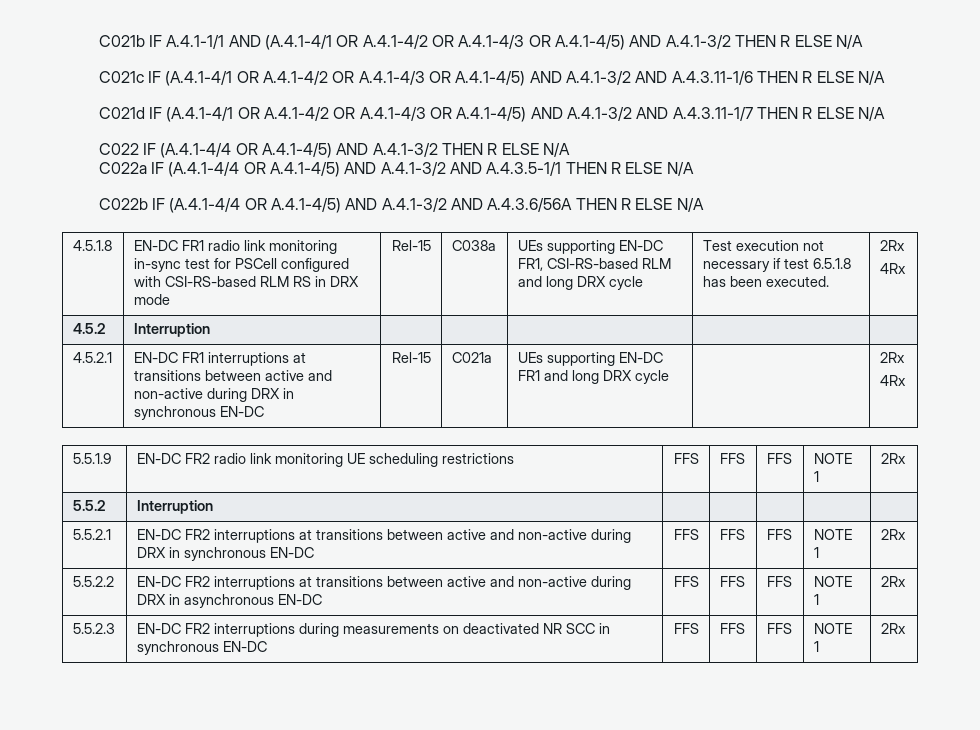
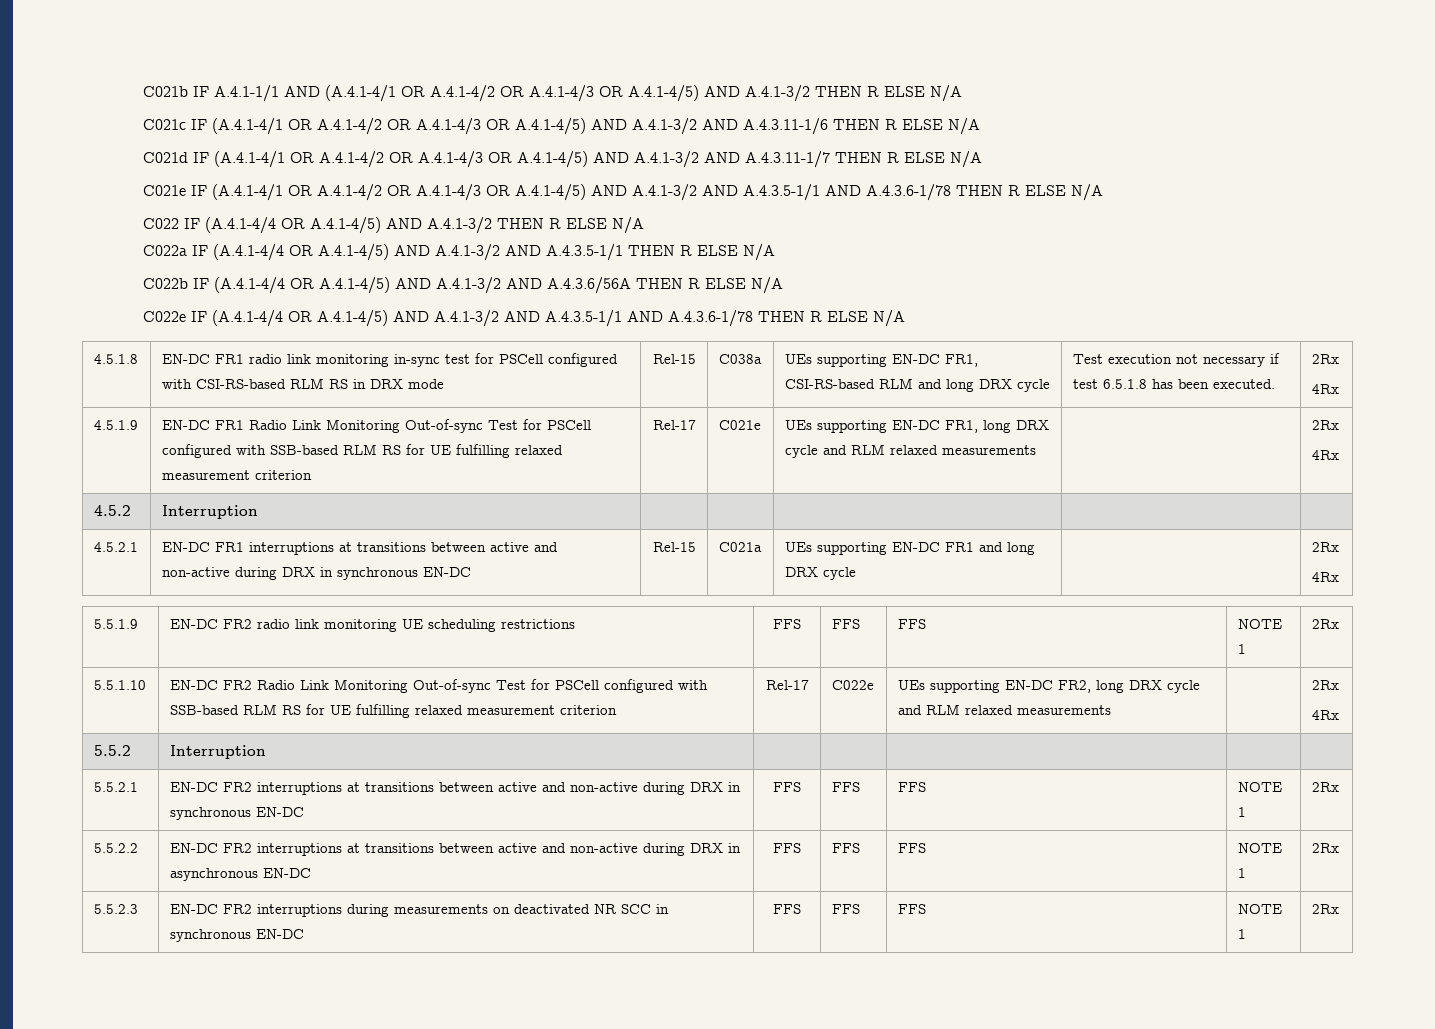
(885, 114) none -> [143,184,1104,201] // C021e IF (A.4.1-4/1 OR A.4.1-4/2 OR A.4.1-4/3 OR A.4.1-4/5) AND A.4.1-3/2 AND A.4.3.5-1/1 AND A.4.3.6-1/78 THEN R ELSE N/A
(704, 205) none -> [143,310,906,327] // C022e IF (A.4.1-4/4 OR A.4.1-4/5) AND A.4.1-3/2 AND A.4.3.5-1/1 AND A.4.3.6-1/78 THEN R ELSE N/A
(906, 268) none -> [93,420,138,430] [161,419,591,433] [161,444,563,458] [161,470,312,480] [652,420,696,430] [718,420,761,430] [784,420,1049,433] [784,444,1036,458] [1311,420,1339,430] [1311,450,1339,460] // 4.5.1.9 | EN-DC FR1 Radio Link Monitoring Out-of-sync Test for PSCell configured with SSB-based RLM RS for UE fulfilling relaxed measurement criterion | Rel-17 | C021e | UEs supporting EN-DC FR1, long DRX cycle and RLM relaxed measurements | | 2Rx // 4Rx
(906, 458) none -> [93,680,146,690] [169,679,708,693] [169,704,617,718] [765,680,809,690] [831,680,874,690] [897,680,1200,693] [897,704,1111,715] [1311,680,1339,690] [1311,710,1339,720] // 5.5.1.10 | EN-DC FR2 Radio Link Monitoring Out-of-sync Test for PSCell configured with SSB-based RLM RS for UE fulfilling relaxed measurement criterion | Rel-17 | C022e | UEs supporting EN-DC FR2, long DRX cycle and RLM relaxed measurements | | 2Rx // 4Rx

